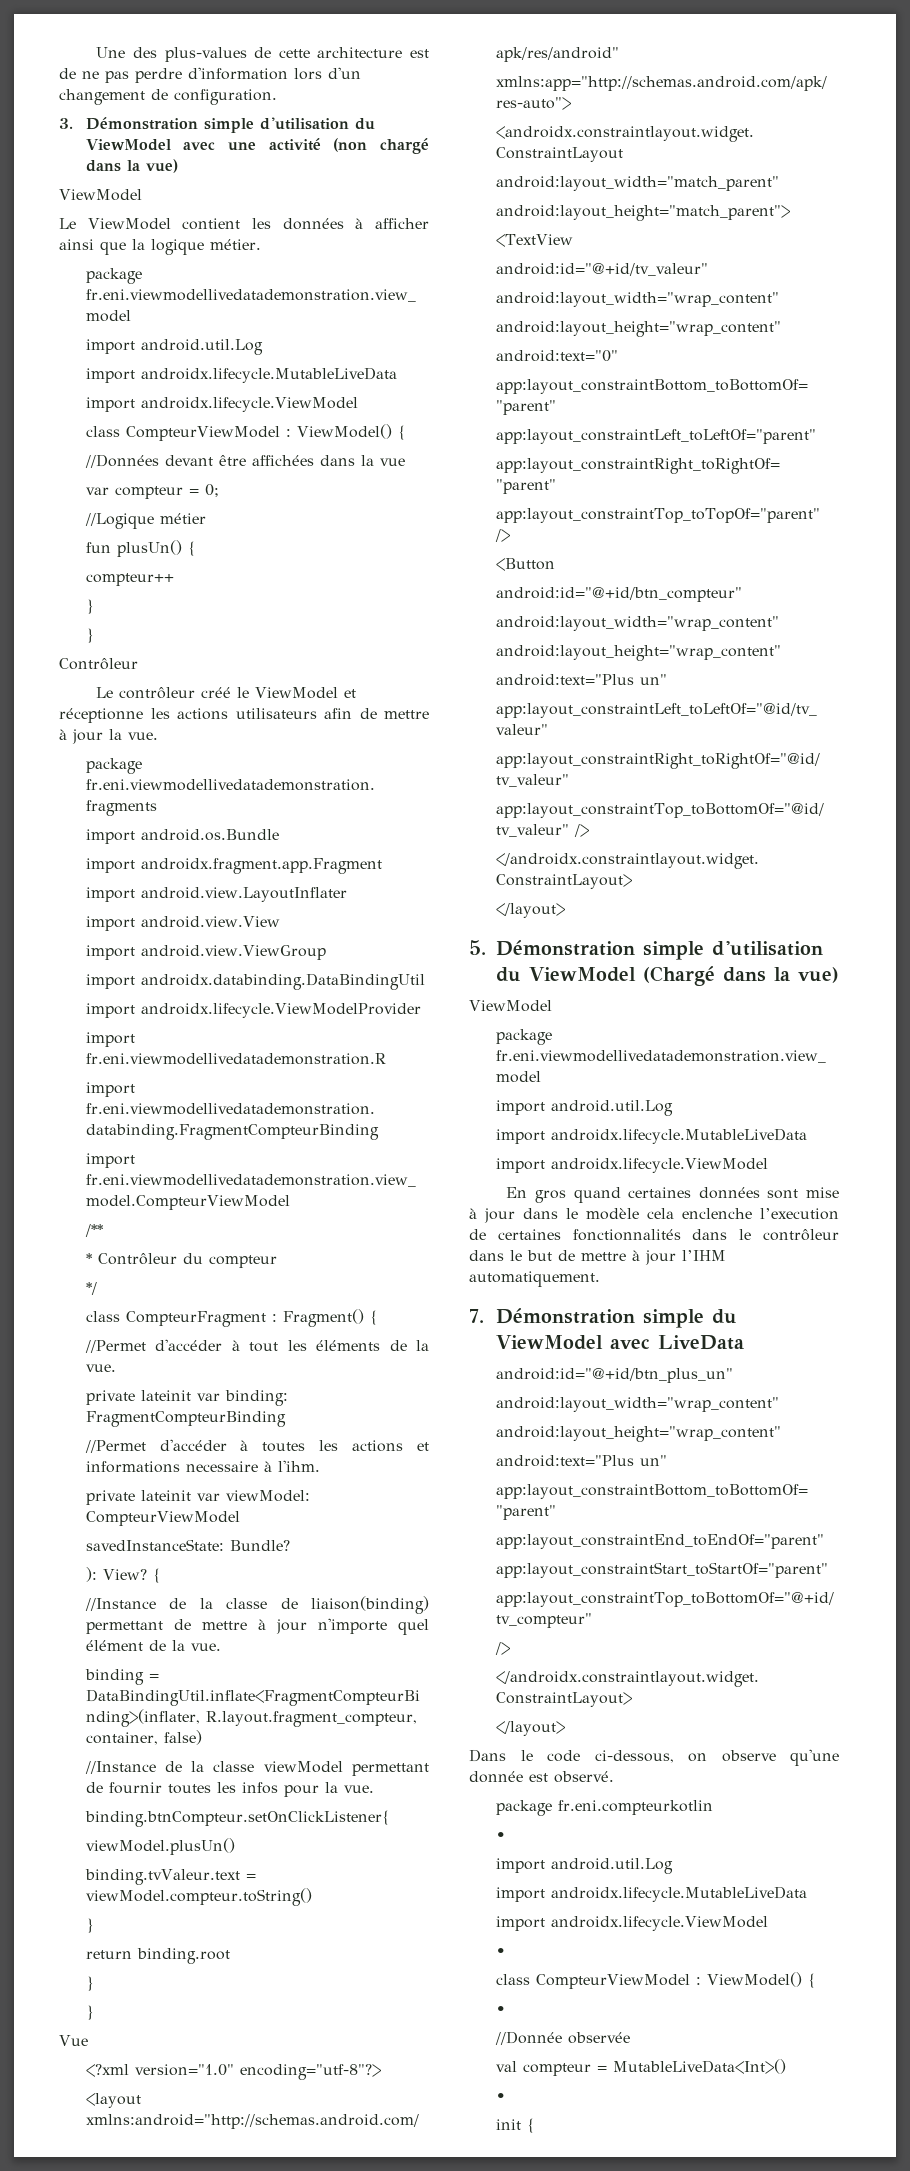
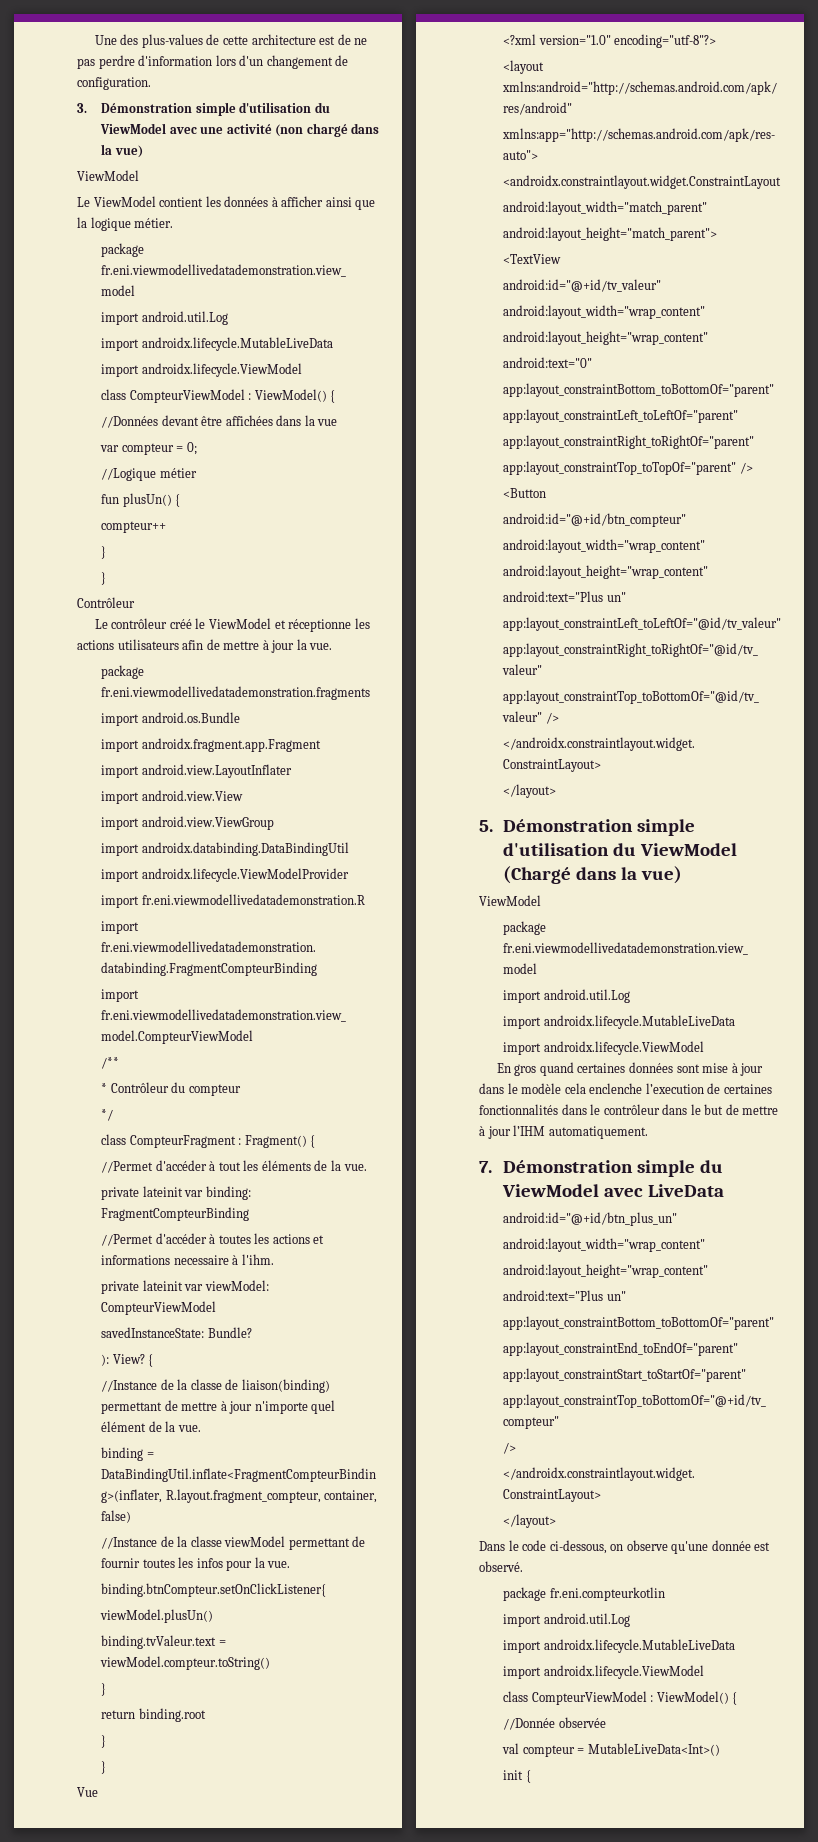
[495,1832,505,1840] [495,1858,673,1874] [495,1886,807,1902] [495,1916,768,1931] [495,1948,505,1956] [495,1972,816,1989] [495,2006,505,2014] // • // import android.util.Log // import androidx.lifecycle.MutableLiveData // import androidx.lifecycle.ViewModel // • // class CompteurViewModel : ViewModel() { // • -> [503,1613,630,1627] [503,1639,735,1653] [503,1665,704,1679] [503,1691,738,1705] // import android.util.Log // import androidx.lifecycle.MutableLiveData // import androidx.lifecycle.ViewModel // class CompteurViewModel : ViewModel() {
[495,2093,505,2101] // • -> (720, 1749) none

